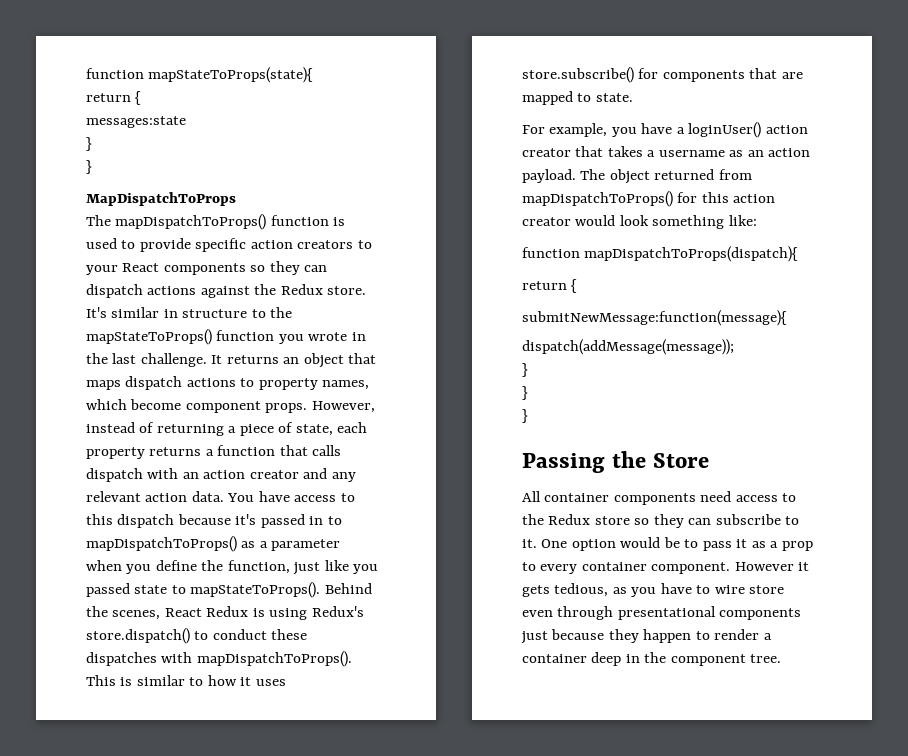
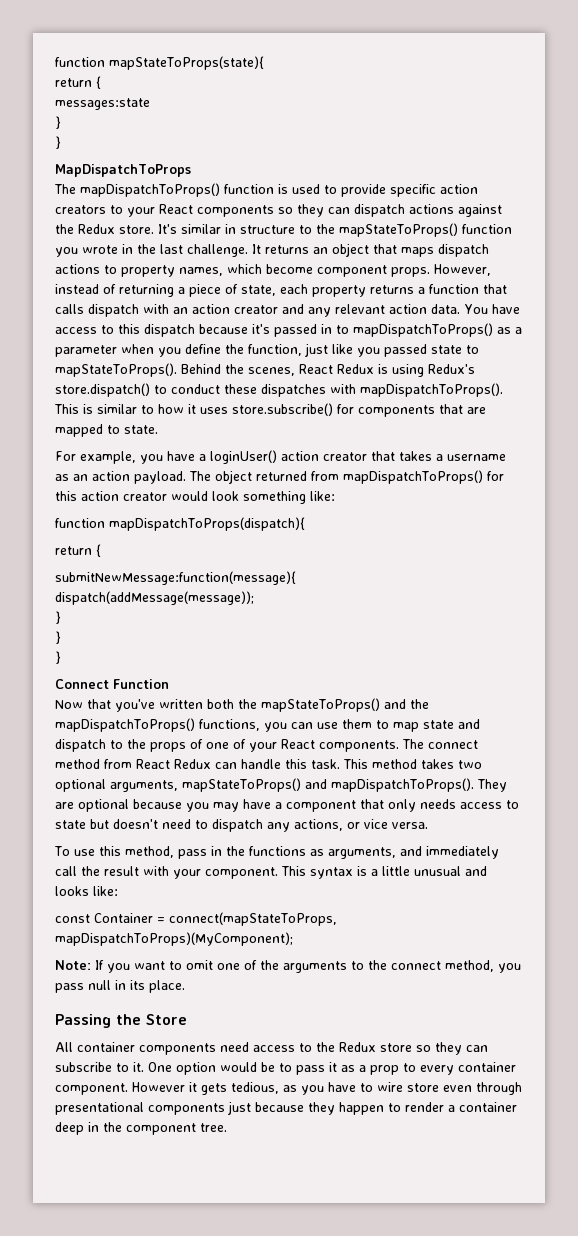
(528, 416) none -> [55,679,169,689] [55,698,429,712] [55,718,480,732] [55,739,478,752] [55,759,482,769] [55,778,507,792] [55,799,519,812] [55,819,428,832] [54,846,499,859] [55,866,487,879] [55,886,118,896] [55,912,337,926] [55,932,293,946] [55,960,521,973] [55,980,185,993] // Connect Function // Now that you've written both the mapStateToProps() and the mapDispatchToProps() functions, you can use them to map state and dispatch to the props of one of your React components. The connect method from React Redux can handle this task. This method takes two optional arguments, mapStateToProps() and mapDispatchToProps(). They are optional because you may have a component that only needs access to state but doesn't need to dispatch any actions, or vice versa. // To use this method, pass in the functions as arguments, and immediately call the result with your component. This syntax is a little unusual and looks like: // const Container = connect(mapStateToProps, mapDispatchToProps)(MyComponent); // Note: If you want to omit one of the arguments to the connect method, you pass null in its place.

